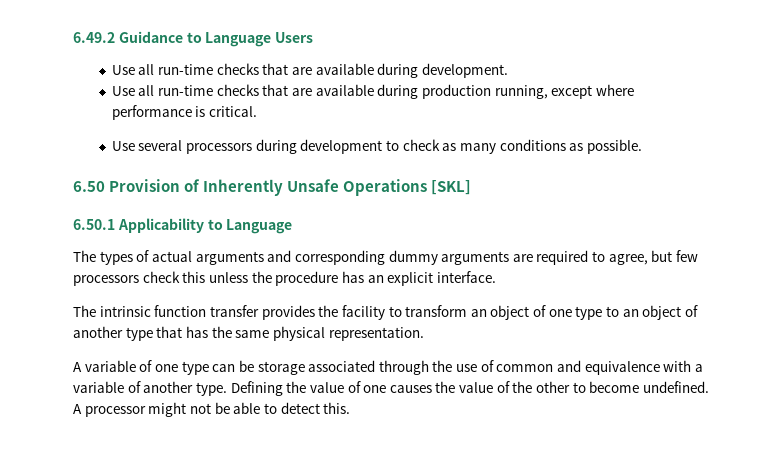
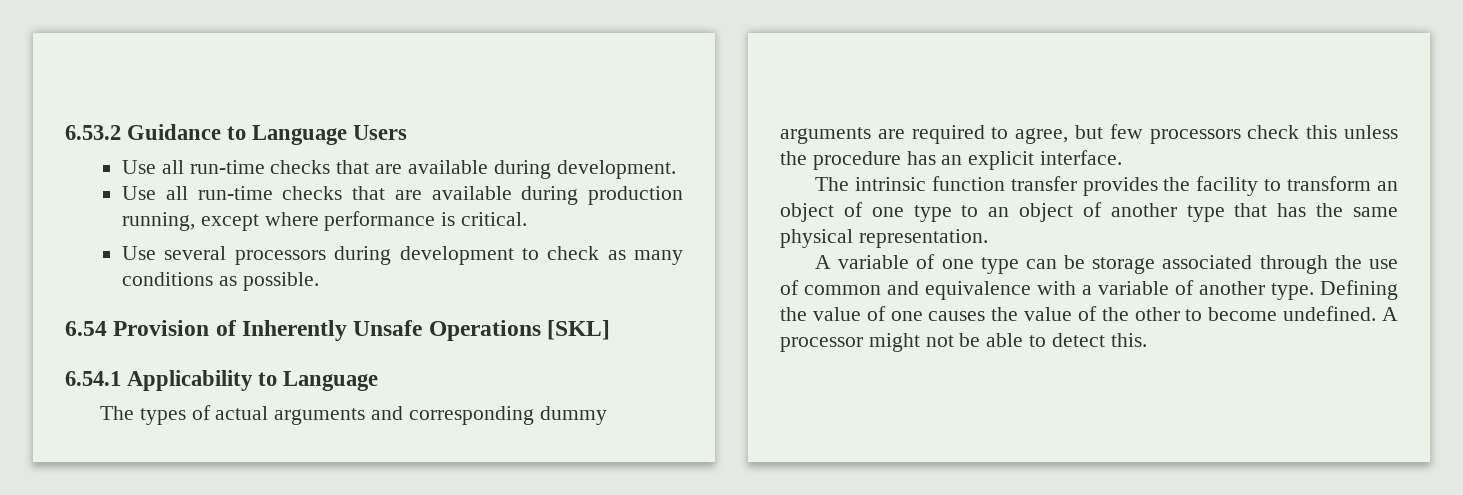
[73,32,115,43] 6.49.2 -> [65,125,121,140] 6.53.2
[73,181,105,192] 6.50 -> [65,321,107,336] 6.54
[73,219,115,230] 6.50.1 -> [65,371,121,386] 6.54.1

